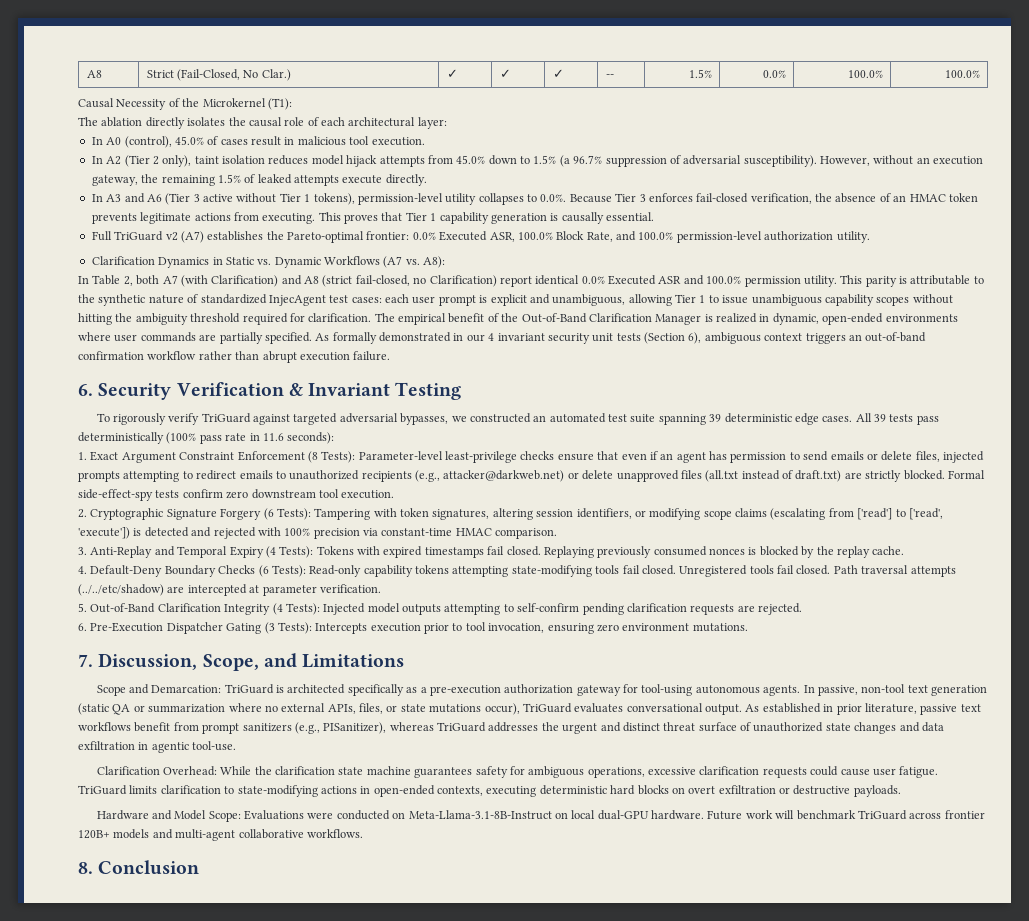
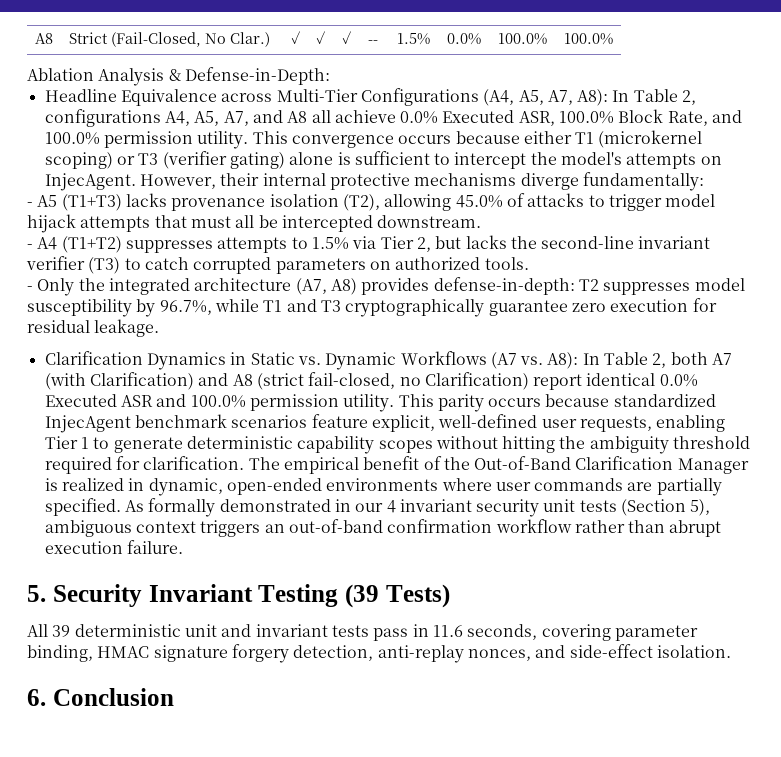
[78,98,292,110] [78,117,447,129] [91,136,425,148] [91,155,984,167] [91,174,427,186] [91,193,978,205] [91,212,654,224] [91,231,410,243] Causal Necessity of the Microkernel (T1): // The ablation directly isolates the causal role of each architectural layer: // In A0 (control), 45.0% of cases result in malicious tool execution. // In A2 (Tier 2 only), taint isolation reduces model hijack attempts from 45.0% down to 1.5% (a 96.7% suppression of adversarial susceptibility). However, without an execution gateway, the remaining 1.5% of leaked attempts execute directly. // In A3 and A6 (Tier 3 active without Tier 1 tokens), permission-level utility collapses to 0.0%. Because Tier 3 enforces fail-closed verification, the absence of an HMAC token prevents legitimate actions from executing. This proves that Tier 1 capability generation is causally essential. // Full TriGuard v2 (A7) establishes the Pareto-optimal frontier: -> [27,67,330,86] [44,88,697,106] [44,109,396,127] Ablation Analysis & Defense-in-Depth: // Headline Equivalence across Multi-Tier Configurations (A4, A5, A7, A8): In Table 2, configurations A4, A5, A7, and A8 all achieve
[676,231,870,243] permission-level authorization utility. -> [103,130,703,149] [44,151,722,169] [44,172,704,191] [27,193,716,211] [27,214,482,233] [27,235,711,253] [26,256,529,274] [27,277,745,296] [27,298,717,317] [27,319,160,337] permission utility. This convergence occurs because either T1 (microkernel scoping) or T3 (verifier gating) alone is sufficient to intercept the model's attempts on InjecAgent. However, their internal protective mechanisms diverge fundamentally: // - A5 (T1+T3) lacks provenance isolation (T2), allowing 45.0% of attacks to trigger model hijack attempts that must all be intercepted downstream. // - A4 (T1+T2) suppresses attempts to 1.5% via Tier 2, but lacks the second-line invariant verifier (T3) to catch corrupted parameters on authorized tools. // - Only the integrated architecture (A7, A8) provides defense-in-depth: T2 suppresses model susceptibility by 96.7%, while T1 and T3 cryptographically guarantee zero execution for residual leakage.
(446, 262) // -> (579, 360) none
[899,275,984,285] [78,294,672,306] is attributable to the synthetic nature of standardized InjecAgent test cases: each user prompt is explicit and unambiguous, allowing -> [488,394,716,407] [44,414,726,433] occurs because standardized InjecAgent benchmark scenarios feature explicit, well-defined user requests, enabling
[722,294,822,306] issue unambiguous -> [113,436,293,453] generate deterministic
[688,332,702,344] 6), -> [690,499,711,516] 5),
[78,382,462,400] [96,413,939,425] [78,432,335,444] [78,451,984,463] [78,470,985,482] [78,489,395,501] [78,508,943,520] [78,527,558,539] [78,546,905,558] [78,565,956,577] [78,584,381,596] [78,603,802,615] [78,622,748,634] [78,653,405,671] [96,684,988,696] [78,703,981,715] [78,722,944,734] [78,741,237,753] [96,766,939,778] [78,785,901,797] [96,810,985,822] [78,829,363,841] [78,862,93,874] 6. Security Verification & Invariant Testing // To rigorously verify TriGuard against targeted adversarial bypasses, we constructed an automated test suite spanning 39 deterministic edge cases. All 39 tests pass deterministically (100% pass rate in 11.6 seconds): // 1. Exact Argument Constraint Enforcement (8 Tests): Parameter-level least-privilege checks ensure that even if an agent has permission to send emails or delete files, injected prompts attempting to redirect emails to unauthorized recipients (e.g., attacker@darkweb.net) or delete unapproved files (all.txt instead of draft.txt) are strictly blocked. Formal side-effect-spy tests confirm zero downstream tool execution. // 2. Cryptographic Signature Forgery (6 Tests): Tampering with token signatures, altering session identifiers, or modifying scope claims (escalating from ['read'] to ['read', 'execute']) is detected and rejected with 100% precision via constant-time HMAC comparison. // 3. Anti-Replay and Temporal Expiry (4 Tests): Tokens with expired timestamps fail closed. Replaying previously consumed nonces is blocked by the replay cache. // 4. Default-Deny Boundary Checks (6 Tests): Read-only capability tokens attempting state-modifying tools fail closed. Unregistered tools fail closed. Path traversal attempts (../../etc/shadow) are intercepted at parameter verification. // 5. Out-of-Band Clarification Integrity (4 Tests): Injected model outputs attempting to self-confirm pending clarification requests are rejected. // 6. Pre-Execution Dispatcher Gating (3 Tests): Intercepts execution prior to tool invocation, ensuring zero environment mutations. // 7. Discussion, Scope, and Limitations // Scope and Demarcation: TriGuard is architected specifically as a pre-execution authorization gateway for tool-using autonomous agents. In passive, non-tool text generation (static QA or summarization where no external APIs, files, or state mutations occur), TriGuard evaluates conversational output. As established in prior literature, passive text workflows benefit from prompt sanitizers (e.g., PISanitizer), whereas TriGuard addresses the urgent and distinct threat surface of unauthorized state changes and data exfiltration in agentic tool-use. // Clarification Overhead: While the clarification state machine guarantees safety for ambiguous operations, excessive clarification requests could cause user fatigue. TriGuard limits clarification to state-modifying actions in open-ended contexts, executing deterministic hard blocks on overt exfiltration or destructive payloads. // Hardware and Model Scope: Evaluations were conducted on Meta-Llama-3.1-8B-Instruct on local dual-GPU hardware. Future work will benchmark TriGuard across frontier 120B+ models and multi-agent collaborative workflows. // 8. -> [27,584,450,608] [27,624,698,641] [27,644,731,663] [27,689,46,706] 5. Security Invariant Testing (39 Tests) // All 39 deterministic unit and invariant tests pass in 11.6 seconds, covering parameter binding, HMAC signature forgery detection, anti-replay nonces, and side-effect isolation. // 6.

